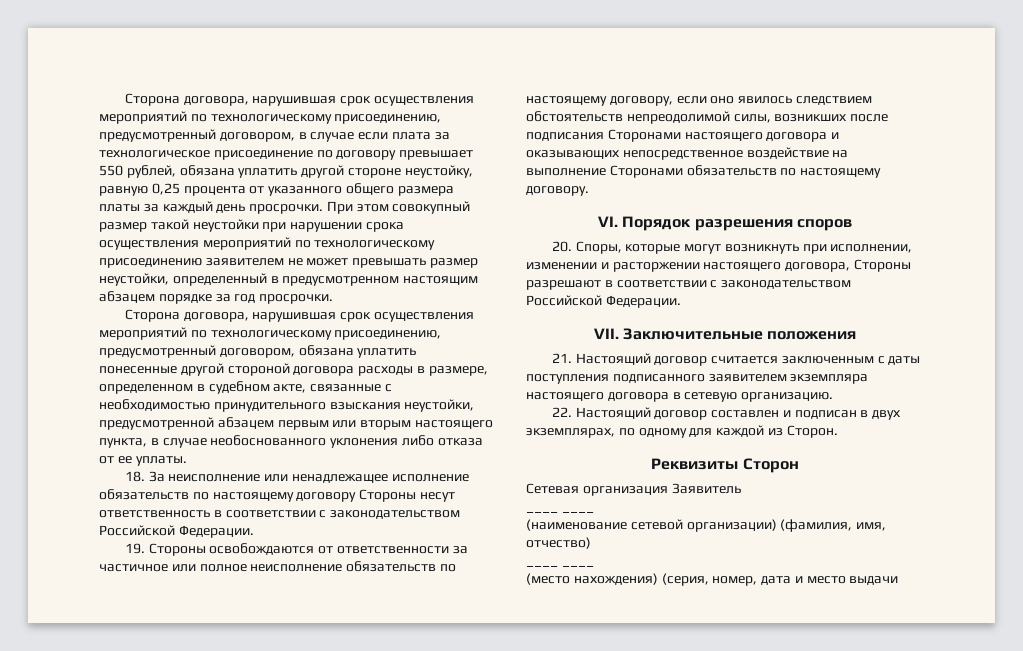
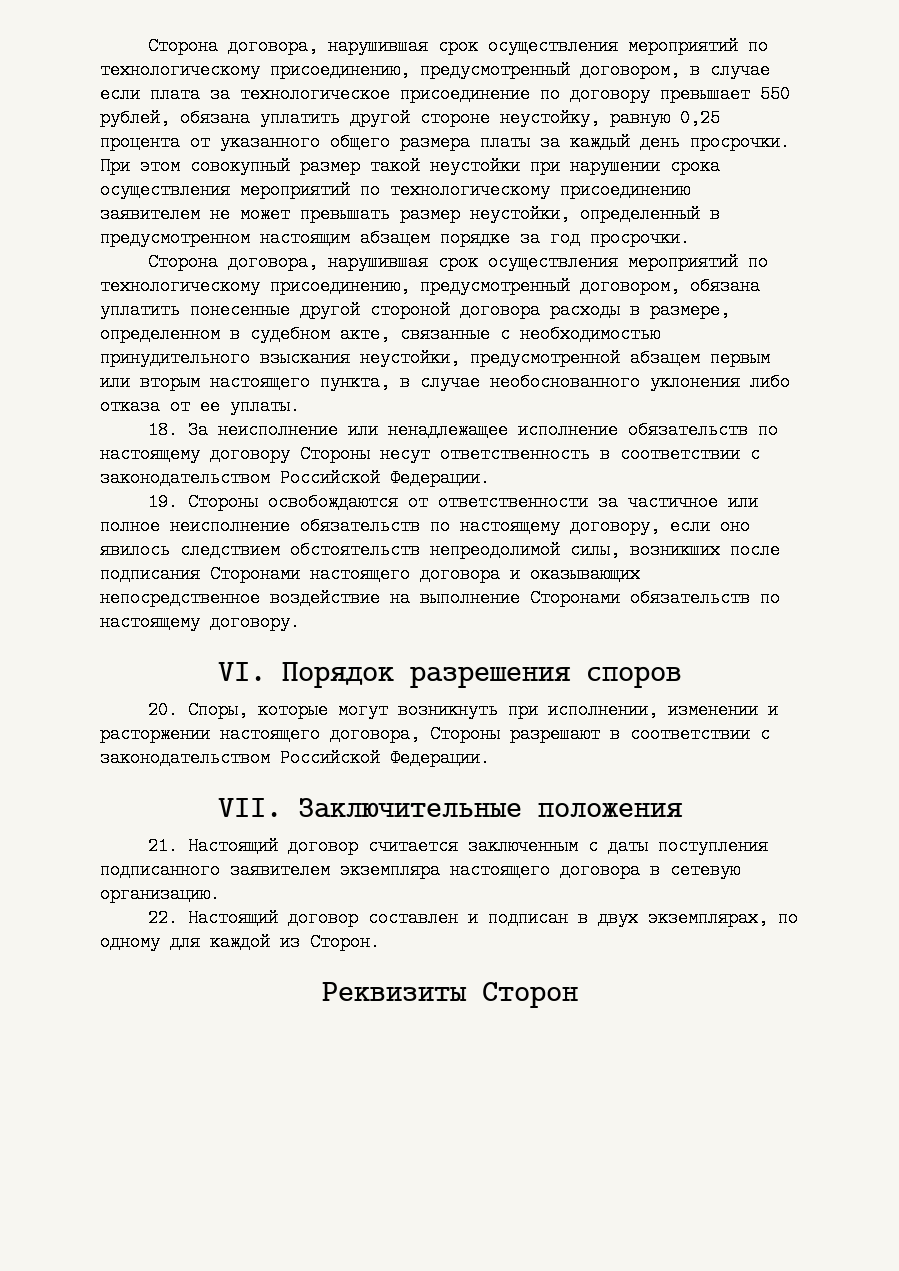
[526,483,741,496] [526,511,594,513] [526,519,887,532] [526,537,591,549] [526,565,594,567] [526,573,899,586] // Сетевая организация Заявитель // ____ ____ // (наименование сетевой организации) (фамилия, имя, отчество) // ____ ____ // (место нахождения) (серия, номер, дата и место выдачи -> (578, 995) none

